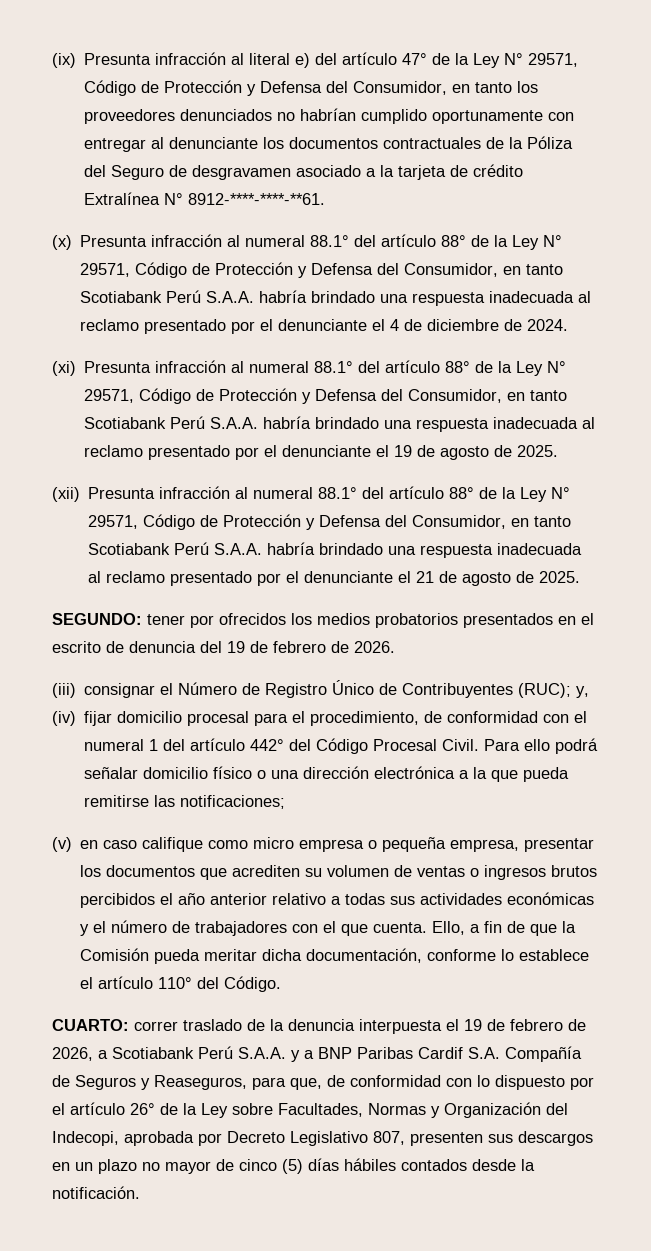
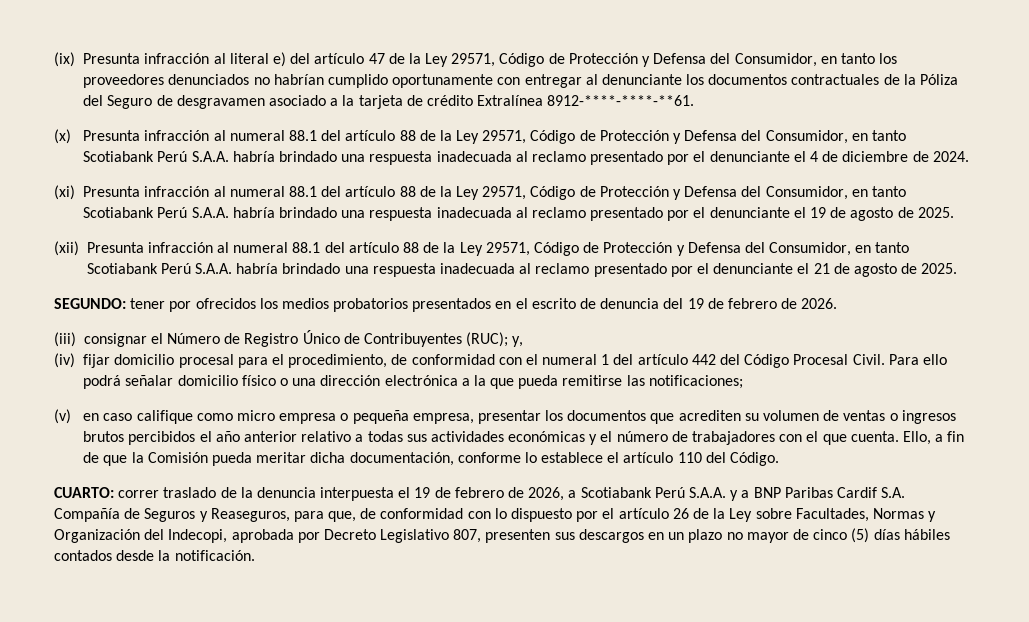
[402,53,524,68] 47° de la Ley N° -> [368,53,449,67] 47 de la Ley
[164,193,184,205] N° -> (544, 100) none
[310,234,563,250] 88.1° del artículo 88° de la Ley N° -> [288,130,480,144] 88.1 del artículo 88 de la Ley
[314,360,567,376] 88.1° del artículo 88° de la Ley N° -> [288,186,480,200] 88.1 del artículo 88 de la Ley
[318,486,571,502] 88.1° del artículo 88° de la Ley N° -> [292,242,483,256] 88.1 del artículo 88 de la Ley
[250,739,285,751] 442° -> [691,354,716,365] 442
[158,977,193,989] 110° -> [677,452,702,463] 110
[130,1103,155,1115] 26° -> [672,508,689,519] 26

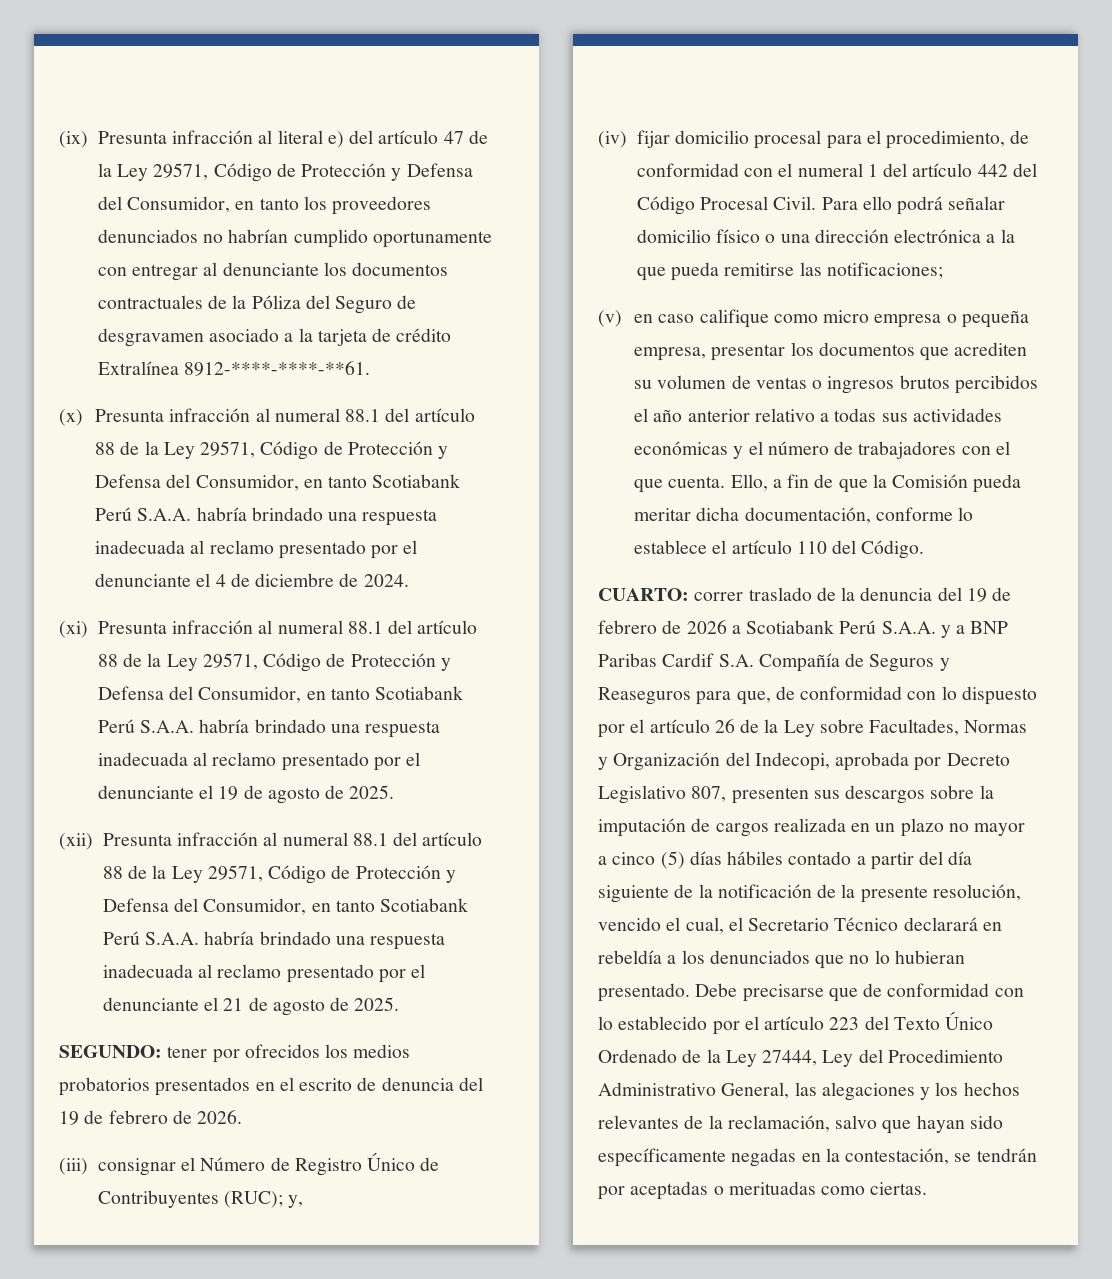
[320,487,565,501] interpuesta el 19 de febrero de 2026, -> [937,587,1012,602] [598,620,727,634] del 19 de febrero de 2026
[210,508,290,522] Reaseguros, -> [598,687,691,705] Reaseguros
(644, 536) none -> [930,785,994,799] [598,818,846,837] sobre la imputación de cargos realizada
[792,529,809,540] de -> [598,856,607,865] a
[54,550,255,561] contados desde la notificación. -> [788,851,973,870] [598,884,1021,903] [598,917,1002,934] [598,950,965,969] [598,983,1024,1002] [598,1011,994,1035] [598,1049,1003,1067] [598,1082,1020,1101] [598,1115,1003,1134] [598,1148,1037,1167] [598,1181,928,1200] contado a partir del día siguiente de la notificación de la presente resolución, vencido el cual, el Secretario Técnico declarará en rebeldía a los denunciados que no lo hubieran presentado. Debe precisarse que de conformidad con lo establecido por el artículo 223 del Texto Único Ordenado de la Ley 27444, Ley del Procedimiento Administrativo General, las alegaciones y los hechos relevantes de la reclamación, salvo que hayan sido específicamente negadas en la contestación, se tendrán por aceptadas o merituadas como ciertas.

